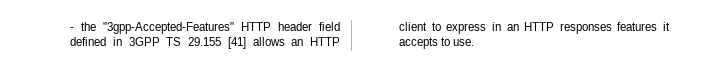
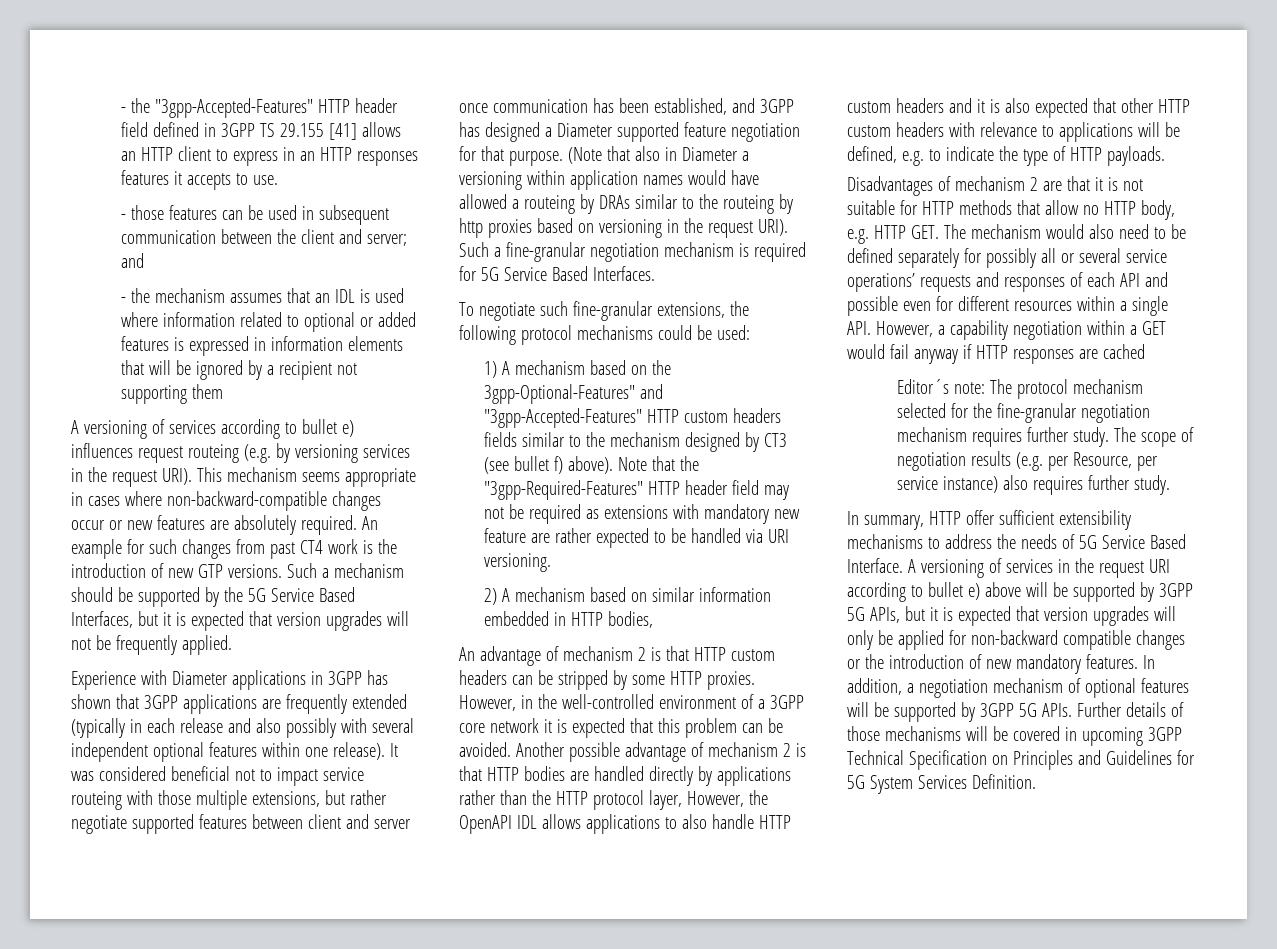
(475, 42) none -> [120,205,389,225] [120,229,407,246] [120,253,144,268] [120,288,404,303] [120,312,416,332] [120,336,403,356] [120,360,357,380] [120,384,223,404] [71,419,354,439] [71,443,410,463] [71,467,416,487] [71,491,381,511] [71,515,378,535] [71,539,397,559] [71,563,404,578] [71,587,355,607] [71,611,409,631] [71,635,232,655] [71,670,388,690] [71,694,407,714] [71,718,414,738] [71,742,398,762] [71,766,364,786] [71,790,387,810] [71,814,411,834] [459,98,794,115] [459,122,800,142] [459,146,749,166] [459,170,759,190] [459,194,793,214] [459,218,788,238] [459,242,806,262] [459,266,655,281] [459,301,749,321] [459,325,750,345] [483,360,671,378] [483,384,663,404] [483,408,781,428] [483,432,787,452] [483,456,699,474] [483,480,789,500] [483,504,800,524] [483,528,789,548] [483,553,551,572] [483,587,771,605] [483,611,653,628] [459,646,775,666] [459,670,755,690] [459,694,804,711] [459,718,783,738] [459,742,806,762] [459,766,791,786] [459,790,768,810] [459,814,791,834] [847,98,1190,118] [847,122,1180,142] [847,146,1165,166] [847,176,1143,196] [847,200,1175,220] [847,224,1186,244] [847,248,1167,268] [847,272,1168,292] [847,296,1168,316] [847,320,1166,340] [847,344,1145,364] [896,379,1143,399] [896,403,1150,423] [896,427,1194,447] [896,451,1158,471] [896,475,1170,495] [847,510,1131,530] [847,534,1186,549] [847,558,1170,578] [847,582,1193,602] [847,606,1176,626] [847,630,1185,650] [847,654,1155,674] [847,678,1189,698] [847,702,1184,722] [847,726,1182,746] [847,750,1195,770] [847,774,1036,794] // - those features can be used in subsequent communication between the client and server; and // - the mechanism assumes that an IDL is used where information related to optional or added features is expressed in information elements that will be ignored by a recipient not supporting them // A versioning of services according to bullet e) influences request routeing (e.g. by versioning services in the request URI). This mechanism seems appropriate in cases where non-backward-compatible changes occur or new features are absolutely required. An example for such changes from past CT4 work is the introduction of new GTP versions. Such a mechanism should be supported by the 5G Service Based Interfaces, but it is expected that version upgrades will not be frequently applied. // Experience with Diameter applications in 3GPP has shown that 3GPP applications are frequently extended (typically in each release and also possibly with several independent optional features within one release). It was considered beneficial not to impact service routeing with those multiple extensions, but rather negotiate supported features between client and server once communication has been established, and 3GPP has designed a Diameter supported feature negotiation for that purpose. (Note that also in Diameter a versioning within application names would have allowed a routeing by DRAs similar to the routeing by http proxies based on versioning in the request URI). Such a fine-granular negotiation mechanism is required for 5G Service Based Interfaces. // To negotiate such fine-granular extensions, the following protocol mechanisms could be used: // 1) A mechanism based on the 3gpp-Optional-Features" and "3gpp-Accepted-Features" HTTP custom headers fields similar to the mechanism designed by CT3 (see bullet f) above). Note that the "3gpp-Required-Features" HTTP header field may not be required as extensions with mandatory new feature are rather expected to be handled via URI versioning. // 2) A mechanism based on similar information embedded in HTTP bodies, // An advantage of mechanism 2 is that HTTP custom headers can be stripped by some HTTP proxies. However, in the well-controlled environment of a 3GPP core network it is expected that this problem can be avoided. Another possible advantage of mechanism 2 is that HTTP bodies are handled directly by applications rather than the HTTP protocol layer, However, the OpenAPI IDL allows applications to also handle HTTP custom headers and it is also expected that other HTTP custom headers with relevance to applications will be defined, e.g. to indicate the type of HTTP payloads. // Disadvantages of mechanism 2 are that it is not suitable for HTTP methods that allow no HTTP body, e.g. HTTP GET. The mechanism would also need to be defined separately for possibly all or several service operations’ requests and responses of each API and possible even for different resources within a single API. However, a capability negotiation within a GET would fail anyway if HTTP responses are cached // Editor´s note: The protocol mechanism selected for the fine-granular negotiation mechanism requires further study. The scope of negotiation results (e.g. per Resource, per service instance) also requires further study. // In summary, HTTP offer sufficient extensibility mechanisms to address the needs of 5G Service Based Interface. A versioning of services in the request URI according to bullet e) above will be supported by 3GPP 5G APIs, but it is expected that version upgrades will only be applied for non-backward compatible changes or the introduction of new mandatory features. In addition, a negotiation mechanism of optional features will be supported by 3GPP 5G APIs. Further details of those mechanisms will be covered in upcoming 3GPP Technical Specification on Principles and Guidelines for 5G System Services Definition.

